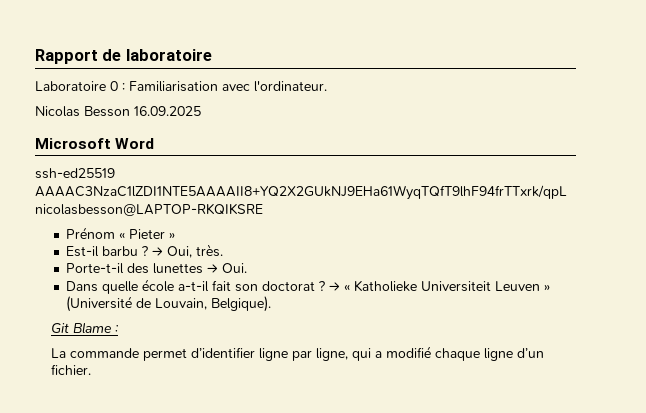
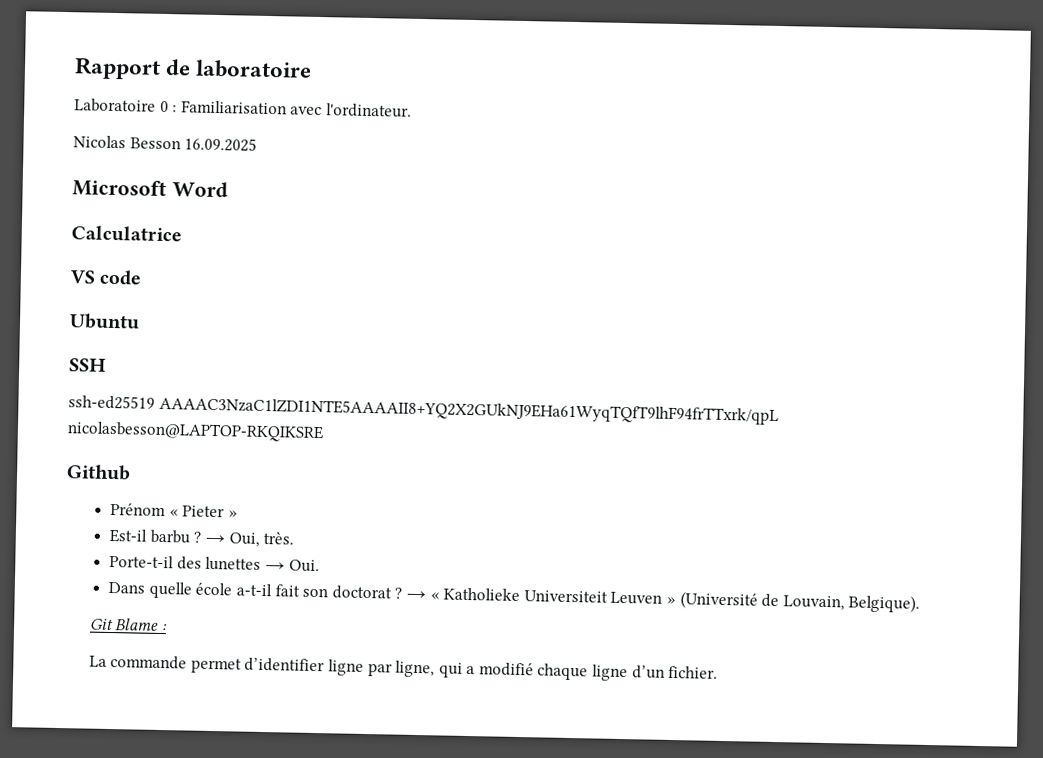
(155, 143) none -> [71,225,182,243] [70,269,143,286] [69,313,140,330] [69,358,106,372] // Calculatrice // VS code // Ubuntu // SSH
(263, 209) none -> [66,464,131,481] // Github

